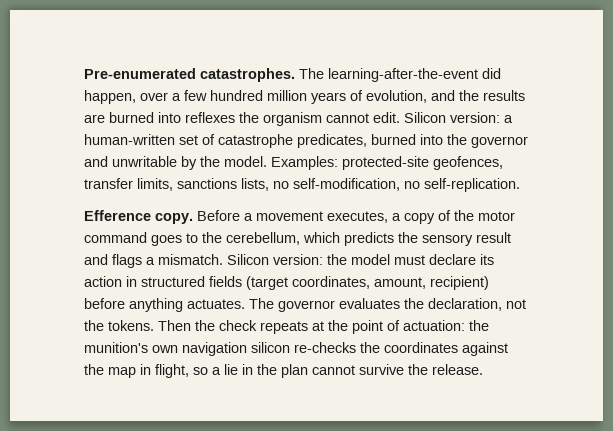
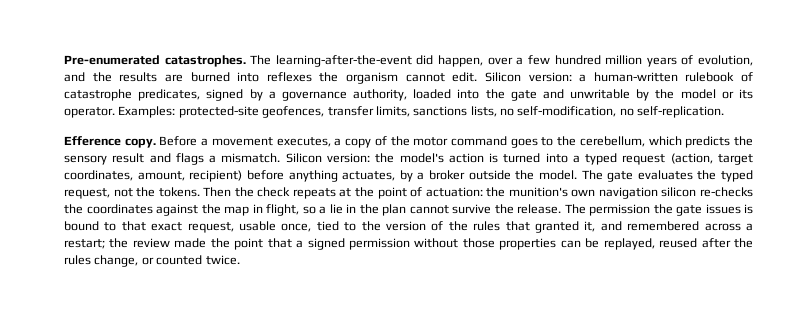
[179,135,198,145] set -> [685,72,735,82] rulebook
[371,134,416,145] burned -> [206,89,452,101] signed by a governance authority, loaded
[471,136,528,148] governor -> [510,90,537,101] gate
[224,156,267,167] model. -> [680,89,753,99] [64,107,115,118] model or its operator.
[351,254,494,265] [84,276,288,290] model must declare its action in structured fields (target -> [399,153,754,165] model's action is turned into a typed request (action, target
[187,298,502,312] actuates. The governor evaluates the declaration, -> [342,170,753,182] [64,188,110,199] actuates, by a broker outside the model. The gate evaluates the typed request,
(483, 369) none -> [564,204,753,216] [64,221,753,233] [64,238,754,250] [64,255,240,267] The permission the gate issues is bound to that exact request, usable once, tied to the version of the rules that granted it, and remembered across a restart; the review made the point that a signed permission without those properties can be replayed, reused after the rules change, or counted twice.

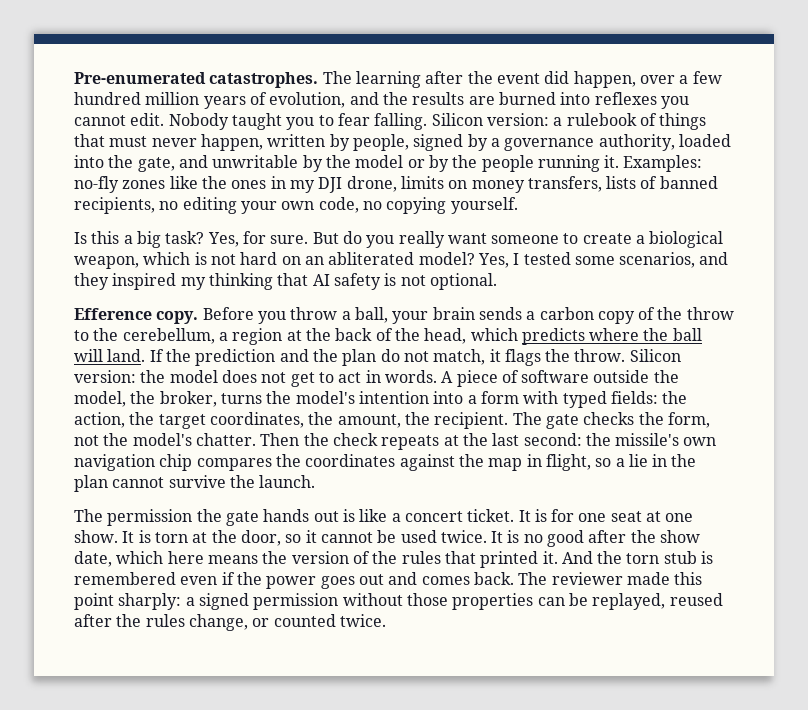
[275,55,412,67] learning-after-the-event -> [355,71,540,88] learning after the event
[319,72,478,84] the organism cannot edit. -> [660,96,689,109] [74,113,428,130] you cannot edit. Nobody taught you to fear falling.
[593,72,678,82] human-written -> (563, 121) none
[64,89,201,101] catastrophe predicates, -> [659,113,707,130] [74,134,409,151] things that must never happen, written by people,
[510,90,537,101] gate -> [137,157,175,172] gate,
[738,89,753,99] [64,106,725,118] [64,136,753,148] [64,153,754,165] [64,170,753,182] [64,187,200,199] its operator. Examples: protected-site geofences, transfer limits, sanctions lists, no self-modification, no self-replication. // Efference copy. Before a movement executes, a copy of the motor command goes to the cerebellum, which predicts the sensory result and flags a mismatch. Silicon version: the model's action is turned into a typed request (action, target coordinates, amount, recipient) before anything actuates, by a broker outside the model. The gate evaluates the typed request, not the tokens. -> [428,155,703,172] [74,176,718,193] [74,197,518,214] [74,231,724,248] [74,252,729,269] [74,273,497,290] [74,307,734,324] [74,328,702,345] [74,349,681,366] [74,370,679,387] [74,391,688,408] [74,412,710,429] [74,433,256,446] by the people running it. Examples: no-fly zones like the ones in my DJI drone, limits on money transfers, lists of banned recipients, no editing your own code, no copying yourself. // Is this a big task? Yes, for sure. But do you really want someone to create a biological weapon, which is not hard on an abliterated model? Yes, I tested some scenarios, and they inspired my thinking that AI safety is not optional. // Efference copy. Before you throw a ball, your brain sends a carbon copy of the throw to the cerebellum, a region at the back of the head, which predicts where the ball will land. If the prediction and the plan do not match, it flags the throw. Silicon version: the model does not get to act in words. A piece of software outside the model, the broker, turns the model's intention into a form with typed fields: the action, the target coordinates, the amount, the recipient. The gate checks the form, not the model's chatter.
[377,187,753,199] point of actuation: the munition's own navigation silicon re-checks -> [492,433,717,446] [74,454,272,471] last second: the missile's own navigation chip compares
[517,204,561,214] release. -> [259,475,316,488] launch. //
[705,204,753,214] [64,221,357,233] issues is bound to that exact request, usable once, tied to -> [263,509,694,522] [74,530,701,547] [74,551,258,567] hands out is like a concert ticket. It is for one seat at one show. It is torn at the door, so it cannot be used twice. It is no good after the show date, which here means
[534,221,753,233] [64,238,292,250] granted it, and remembered across a restart; the review made the point that -> [480,551,714,568] [74,572,703,589] [74,593,182,610] printed it. And the torn stub is remembered even if the power goes out and comes back. The reviewer made this point sharply:

